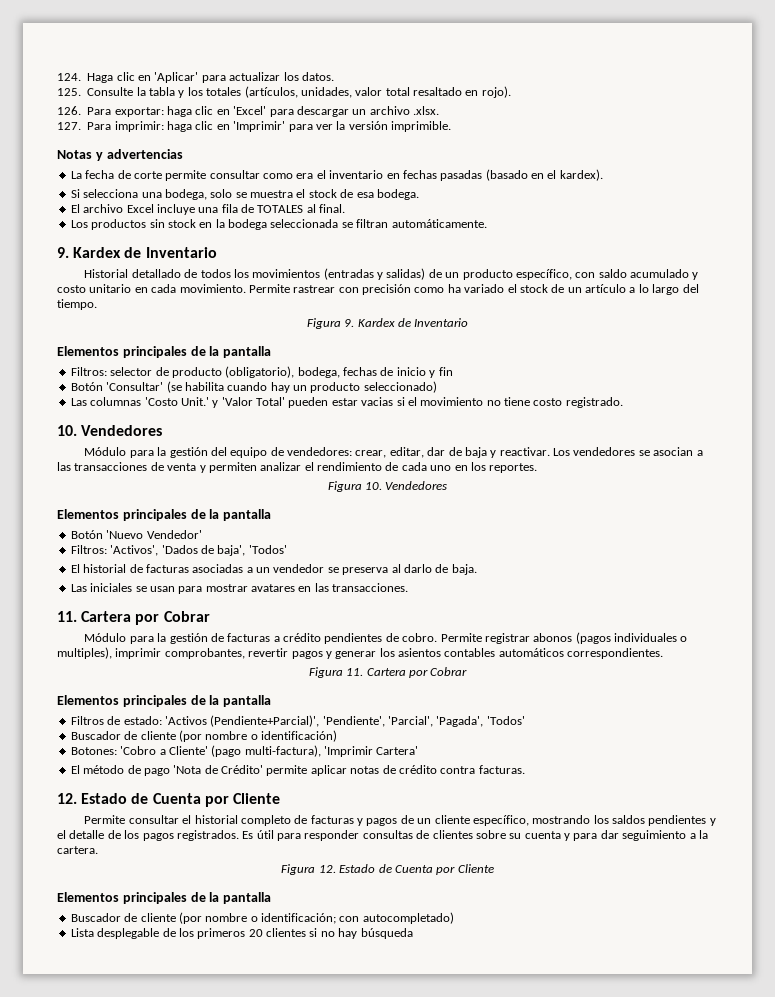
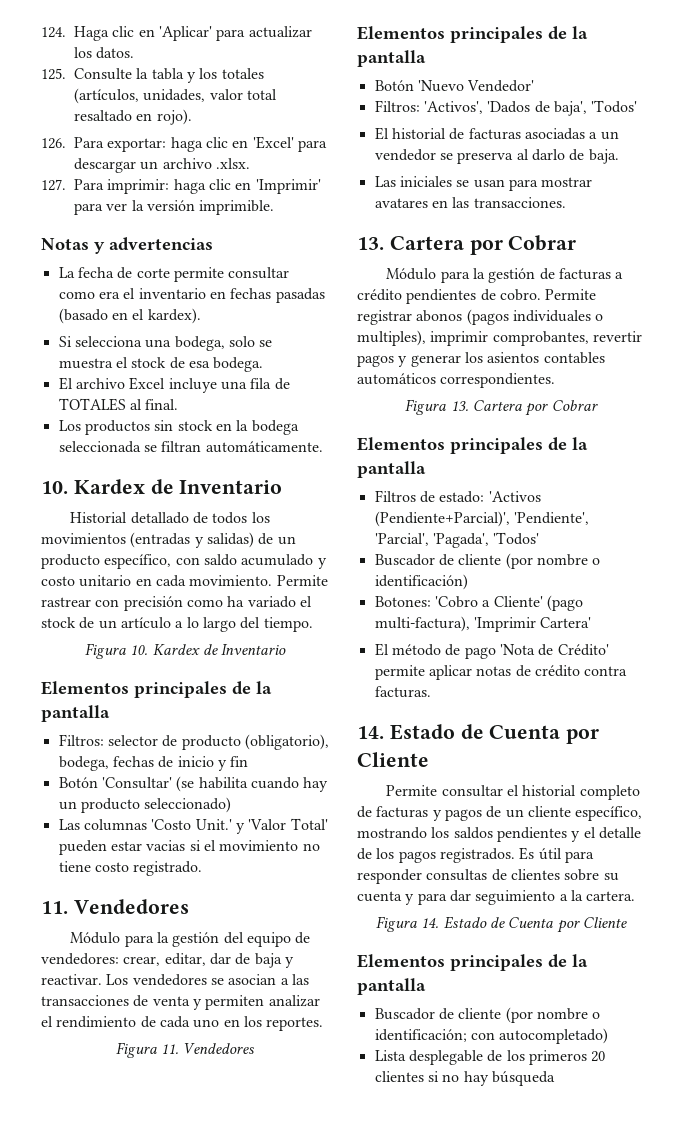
[57,247,69,258] 9. -> [41,481,68,494] 10.
[344,319,355,327] 9. -> [130,645,149,655] 10.
[57,425,77,436] 10. -> [41,901,68,914] 11.
[365,482,382,490] 10. -> [161,1044,179,1054] 11.
[57,611,77,622] 11. -> [357,237,384,250] 13.
[346,668,364,676] 11. -> [450,401,469,411] 13.
[57,793,77,804] 12. -> [357,726,384,739] 14.
[318,865,336,873] 12. -> [421,918,440,928] 14.

